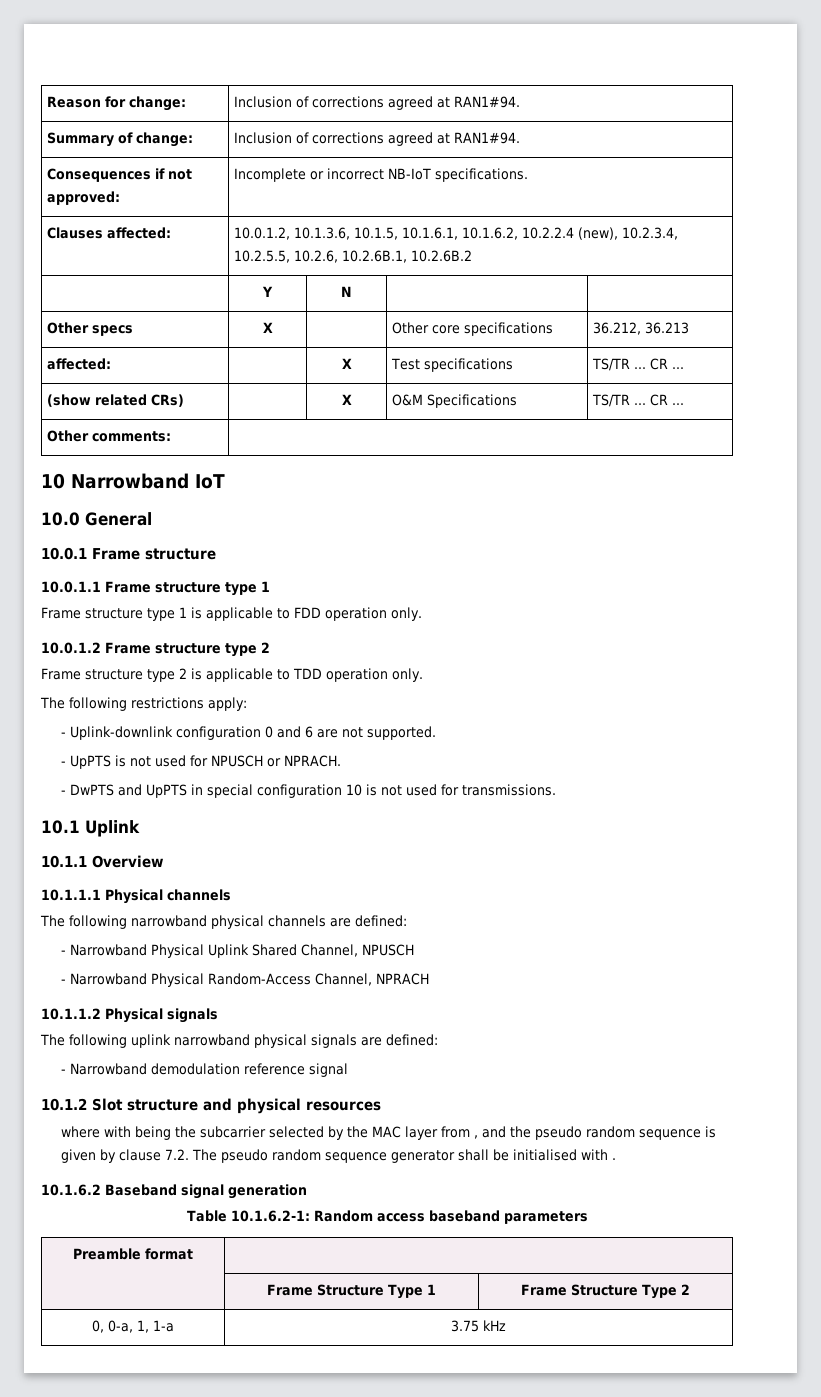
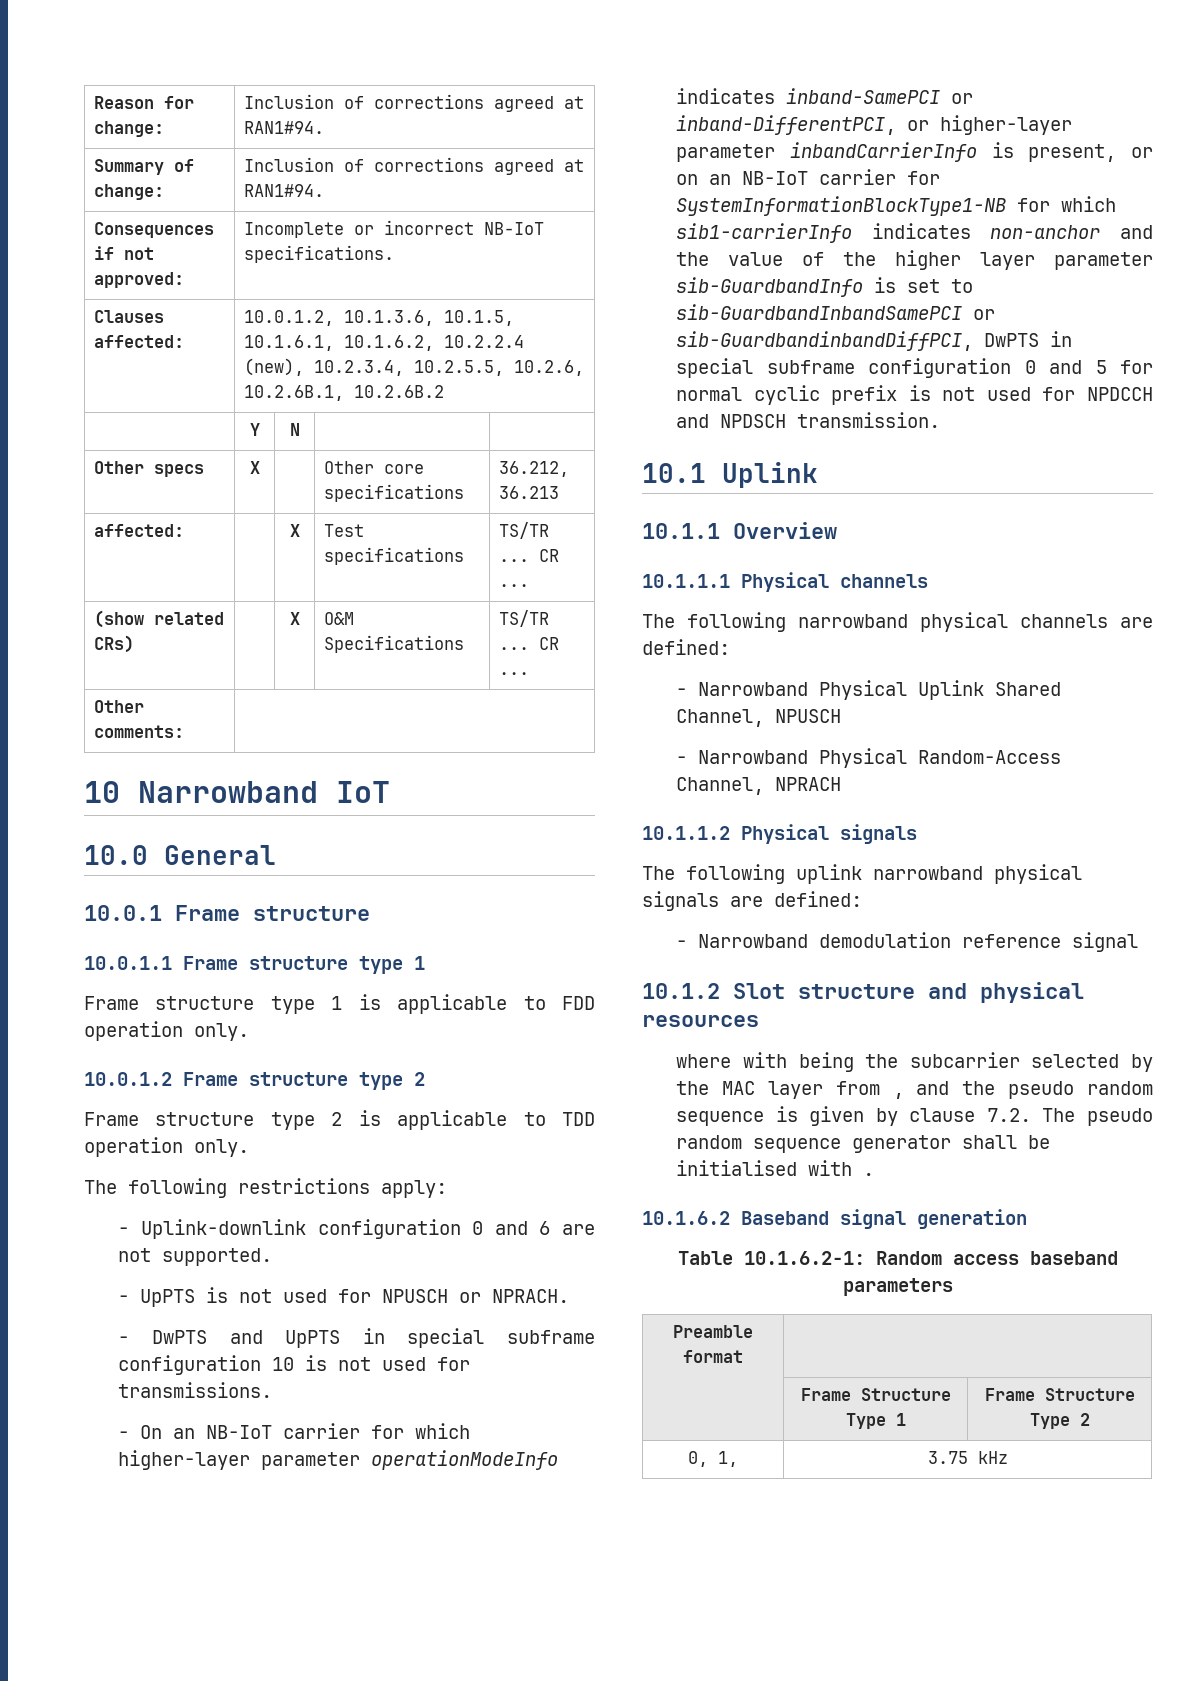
(254, 791) none -> [506,1330,595,1344] subframe
(557, 790) none -> [118,1423,471,1439] [118,1450,559,1470] [676,88,974,104] [676,115,1073,135] [676,142,1153,162] [676,169,941,185] [676,196,1117,216] [676,223,1153,243] [676,250,1153,270] [676,277,974,297] [676,304,996,320] [676,331,1073,351] [676,358,1153,378] [676,385,1153,405] [676,412,941,428] // - On an NB-IoT carrier for which higher-layer parameter operationModeInfo indicates inband-SamePCI or inband-DifferentPCI, or higher-layer parameter inbandCarrierInfo is present, or on an NB-IoT carrier for SystemInformationBlockType1-NB for which sib1-carrierInfo indicates non-anchor and the value of the higher layer parameter sib-GuardbandInfo is set to sib-GuardbandInbandSamePCI or sib-GuardbandinbandDiffPCI, DwPTS in special subframe configuration 0 and 5 for normal cyclic prefix is not used for NPDCCH and NPDSCH transmission.
[108,1320,133,1333] 0-a, -> (708, 1459) none
[153,1320,174,1332] 1-a -> (738, 1459) none

